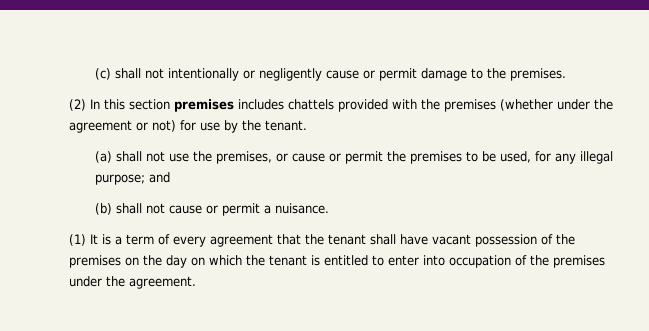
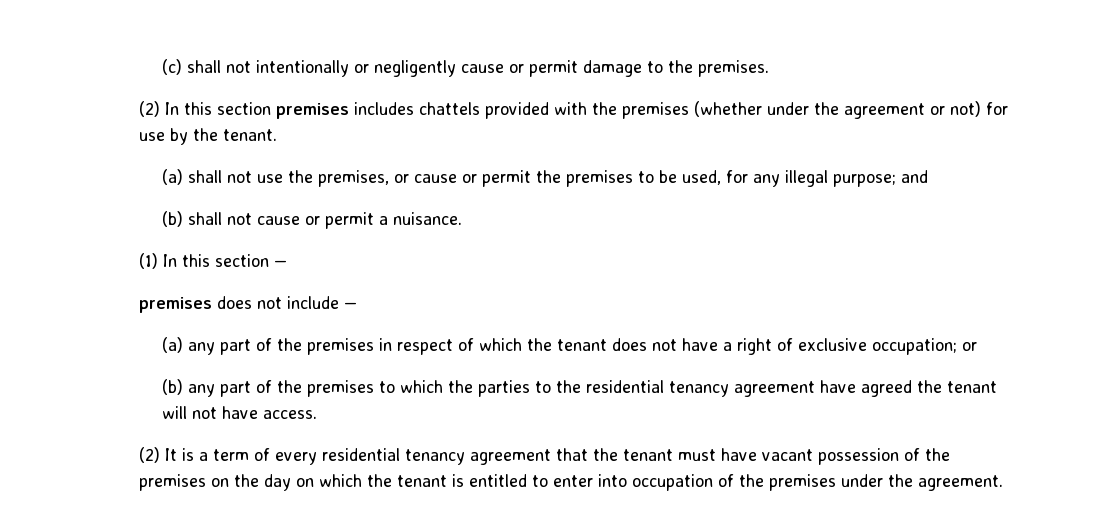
(86, 240) none -> [163,254,288,267] [139,296,358,313] [162,337,978,355] [162,379,998,397] [162,406,318,419] [139,447,161,463] In this section — // premises does not include — // (a) any part of the premises in respect of which the tenant does not have a right of exclusive occupation; or // (b) any part of the premises to which the parties to the residential tenancy agreement have agreed the tenant will not have access. // (2)
(206, 241) none -> [322,448,466,465] residential tenancy
[369,234,396,245] shall -> [678,449,717,461] must

